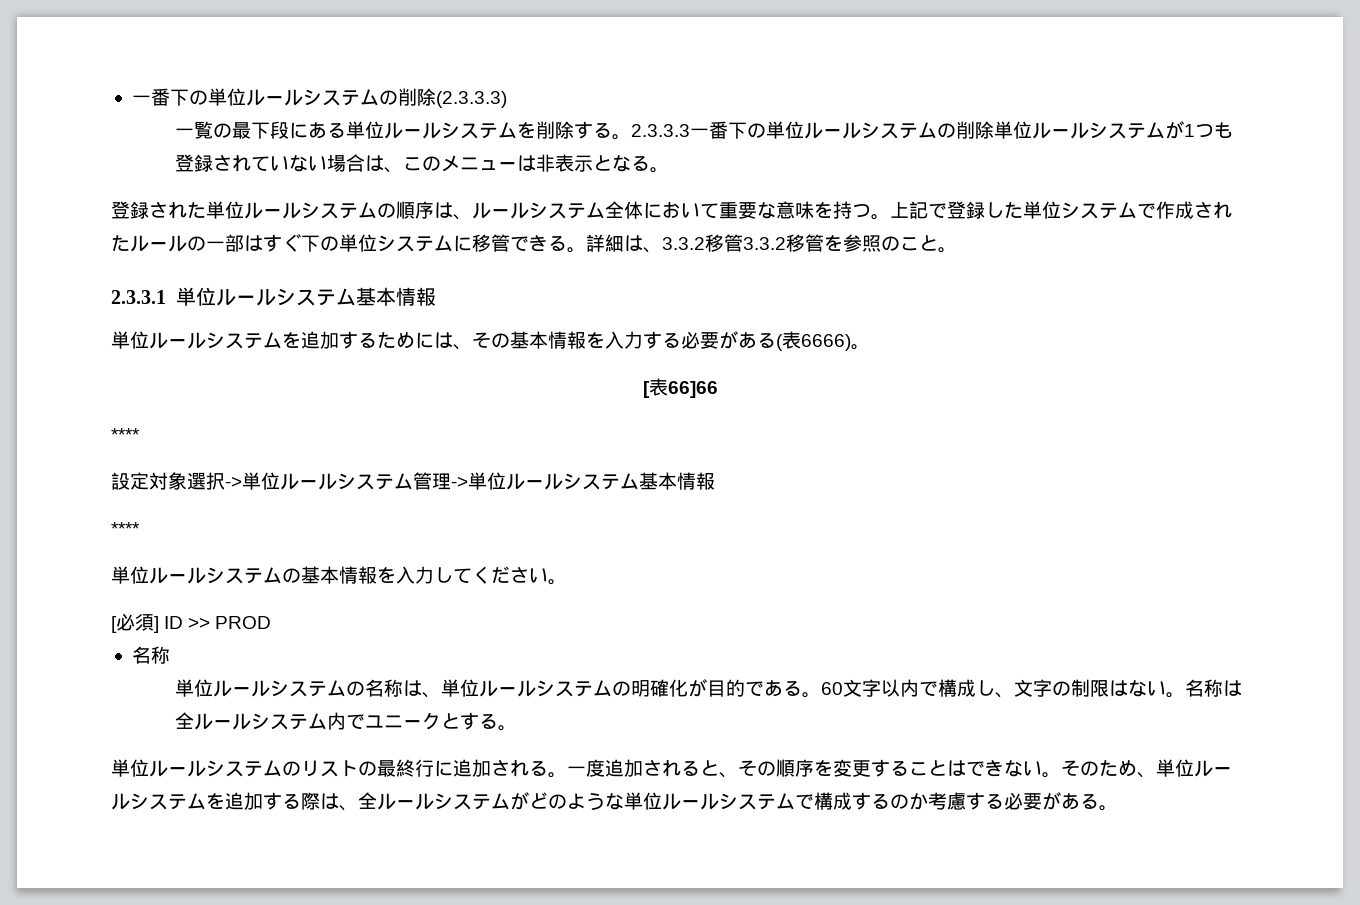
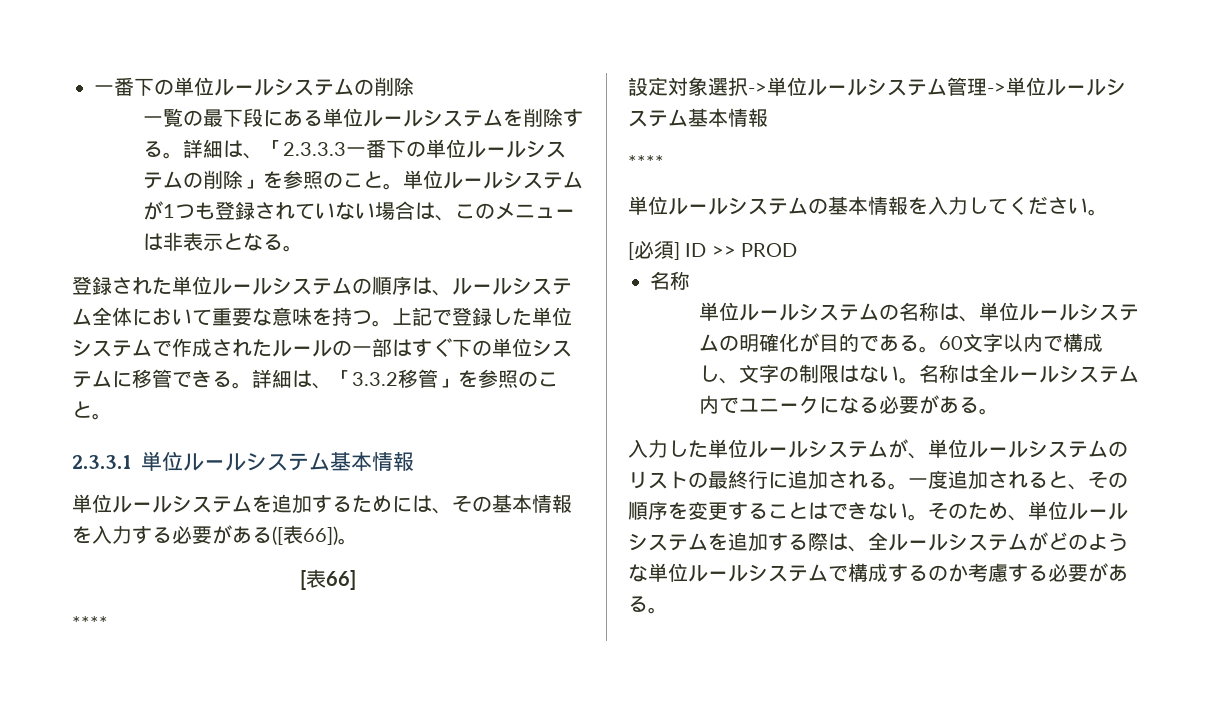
[131,88,507,108] 一番下の単位ルールシステムの削除(2.3.3.3) -> [94,77,414,96] 一番下の単位ルールシステムの削除
(631, 137) none -> [182,139,283,159] 詳細は、「
(994, 130) none -> [242,170,403,190] 」を参照のこと。
[662,234,824,252] 3.3.2移管3.3.2移管 -> [332,369,458,388] 「3.3.2移管」
[776,331,851,351] (表6666) -> [272,525,338,545] ([表66])
[667,381,718,398] 66]66 -> [326,570,356,590] 66]
[440,712,517,731] とする。 // -> [818,395,999,415] [628,439,928,459] になる必要がある。 // 入力した単位ルールシステムが、

